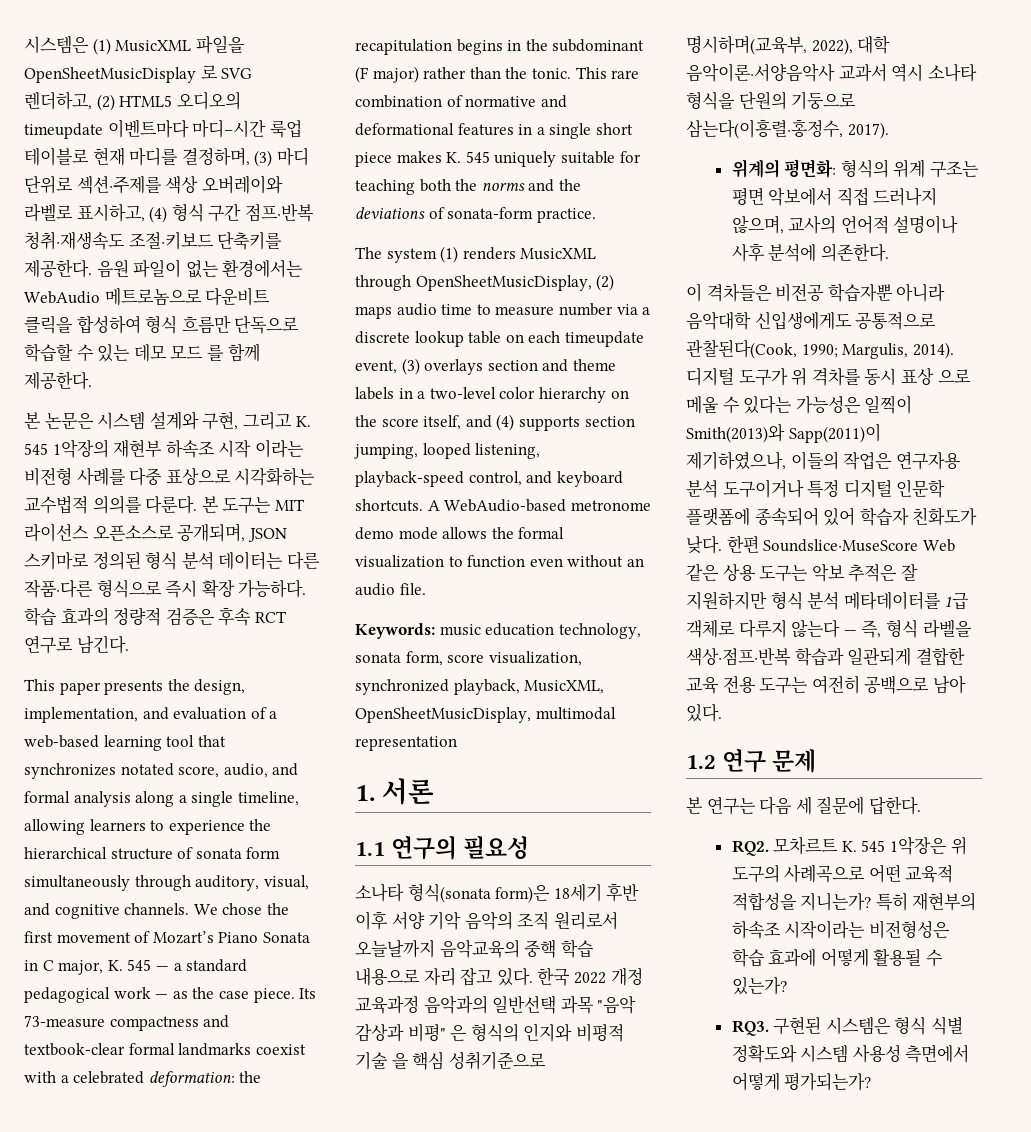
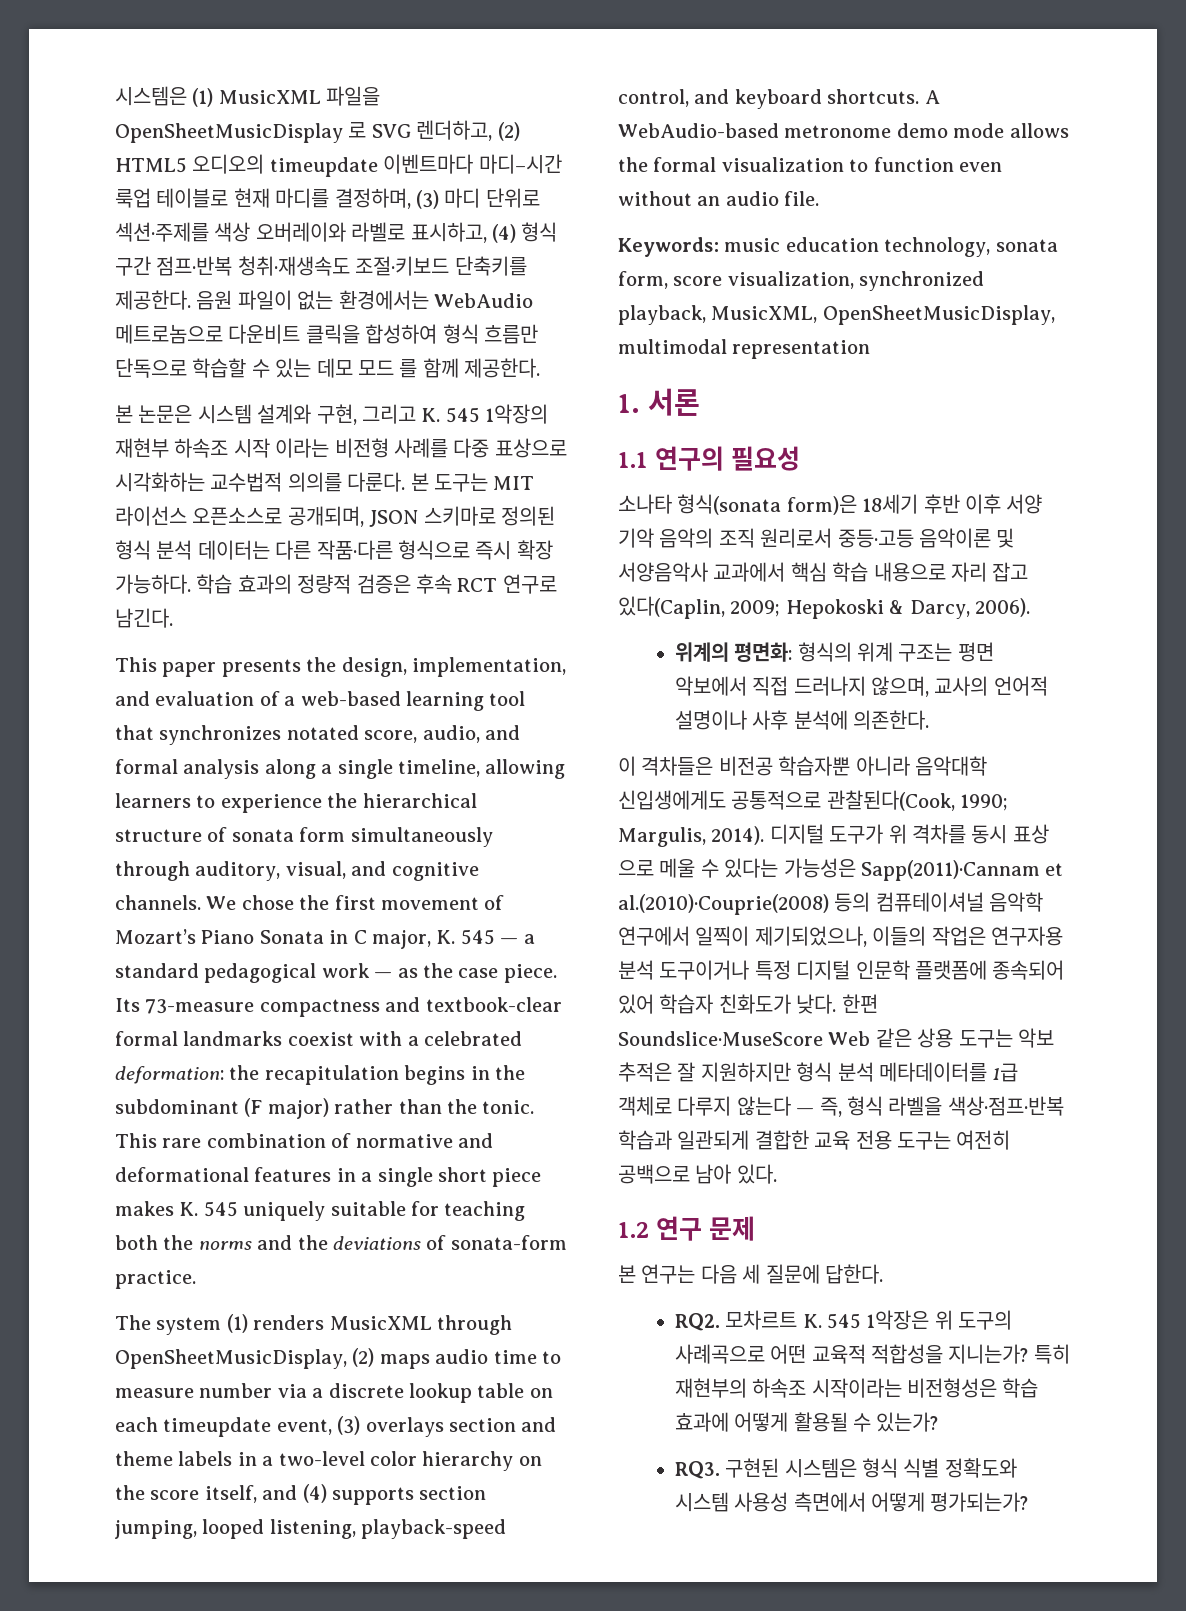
[355,939,594,958] [355,967,643,986] [355,995,637,1014] [355,1023,624,1042] [355,1051,546,1070] [686,35,891,55] [686,63,977,82] [686,91,857,110] [686,119,889,139] 오늘날까지 음악교육의 중핵 학습 내용으로 자리 잡고 있다. 한국 2022 개정 교육과정 음악과의 일반선택 과목 "음악 감상과 비평" 은 형식의 인지와 비평적 기술 을 핵심 성취기준으로 명시하며(교육부, 2022), 대학 음악이론·서양음악사 교과서 역시 소나타 형식을 단원의 기둥으로 삼는다(이흥렬·홍정수, 2017). -> [837,528,1015,548] [618,562,1029,582] [618,596,1030,619] 중등·고등 음악이론 및 서양음악사 교과에서 핵심 학습 내용으로 자리 잡고 있다(Caplin, 2009; Hepokoski & Darcy, 2006).
[864,395,913,414] [686,423,881,443] [686,451,786,470] 일찍이 Smith(2013)와 Sapp(2011)이 제기하였으나, -> [861,860,1064,881] [618,892,1044,915] [618,926,867,947] Sapp(2011)·Cannam et al.(2010)·Couprie(2008) 등의 컴퓨테이셔널 음악학 연구에서 일찍이 제기되었으나,

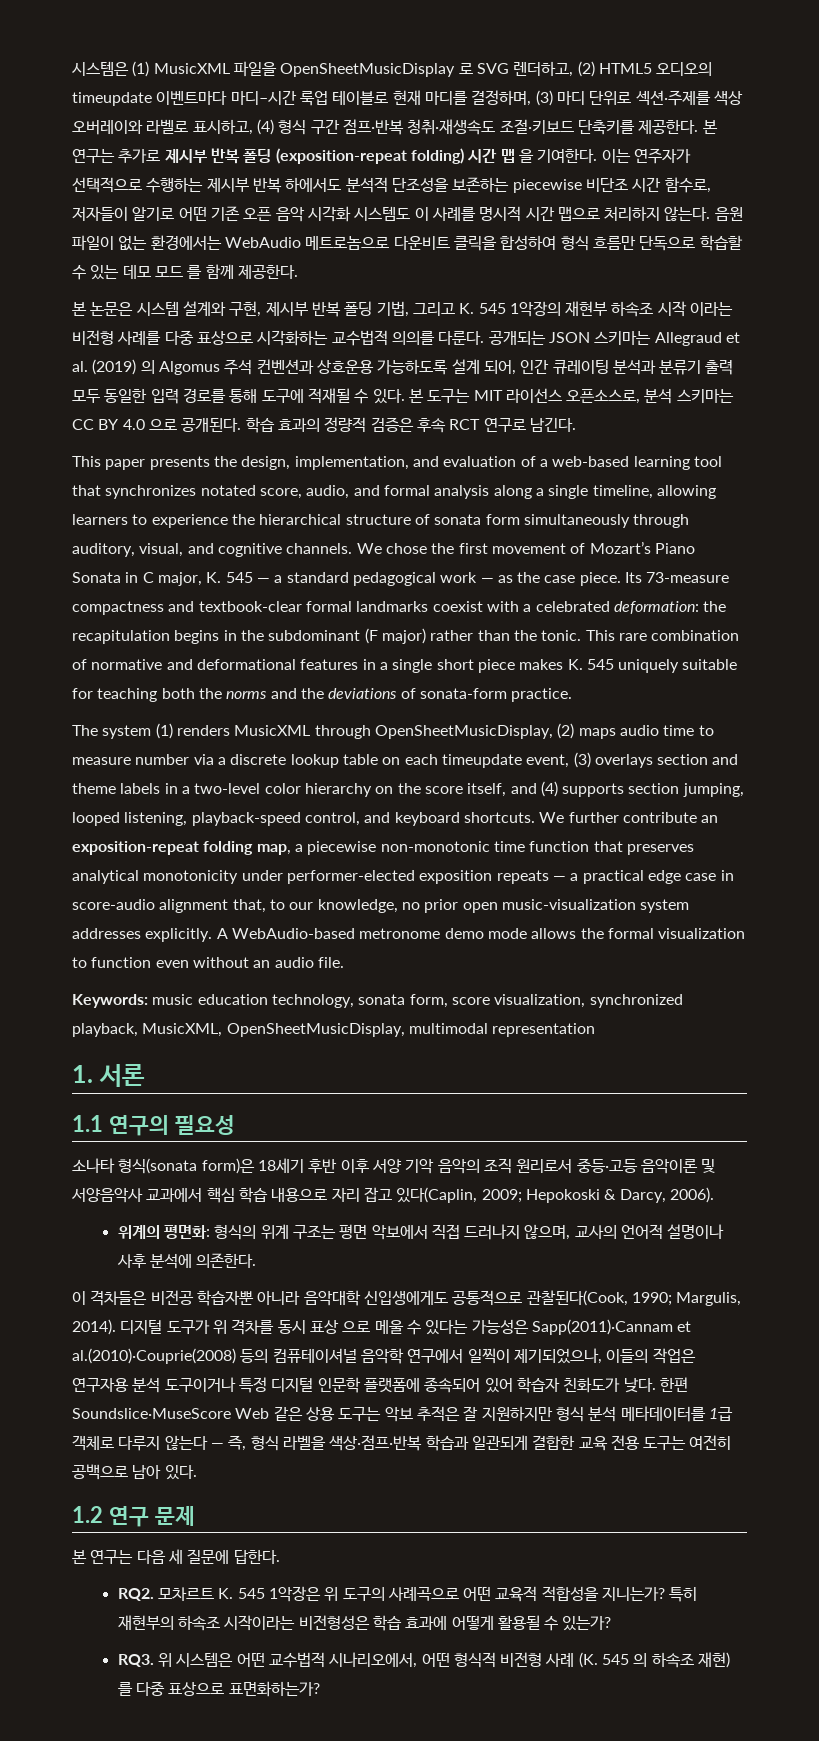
(191, 300) none -> [702,120,718,134] [72,148,691,164] [72,177,711,193] [72,206,711,222] 본 연구는 추가로 제시부 반복 폴딩 (exposition-repeat folding) 시간 맵 을 기여한다. 이는 연주자가 선택적으로 수행하는 제시부 반복 하에서도 분석적 단조성을 보존하는 piecewise 비단조 시간 함수로, 저자들이 알기로 어떤 기존 오픈 음악 시각화 시스템도 이 사례를 명시적 시간 맵으로 처리하지 않는다.
(357, 414) none -> [265,301,409,317] 제시부 반복 폴딩 기법,
[410,473,535,492] [115,506,555,527] [115,540,553,560] [115,574,191,594] 본 도구는 MIT 라이선스 오픈소스로 공개되며, JSON 스키마로 정의된 형식 분석 데이터는 다른 작품·다른 형식으로 즉시 확장 가능하다. -> [488,331,740,346] [72,359,734,375] [72,388,734,404] [72,418,242,432] 공개되는 JSON 스키마는 Allegraud et al. (2019) 의 Algomus 주석 컨벤션과 상호운용 가능하도록 설계 되어, 인간 큐레이팅 분석과 분류기 출력 모두 동일한 입력 경로를 통해 도구에 적재될 수 있다. 본 도구는 MIT 라이선스 오픈소스로, 분석 스키마는 CC BY 4.0 으로 공개된다.
(920, 96) none -> [539,812,719,823] [72,841,694,855] [72,870,734,884] [72,899,690,913] [72,928,213,942] We further contribute an exposition-repeat folding map, a piecewise non-monotonic time function that preserves analytical monotonicity under performer-elected exposition repeats — a practical edge case in score-audio alignment that, to our knowledge, no prior open music-visualization system addresses explicitly.
[725,1458,1017,1478] [674,1492,1029,1512] 구현된 시스템은 형식 식별 정확도와 시스템 사용성 측면에서 어떻게 평가되는가? -> [157,1652,731,1668] [117,1681,320,1697] 위 시스템은 어떤 교수법적 시나리오에서, 어떤 형식적 비전형 사례 (K. 545 의 하속조 재현) 를 다중 표상으로 표면화하는가?

